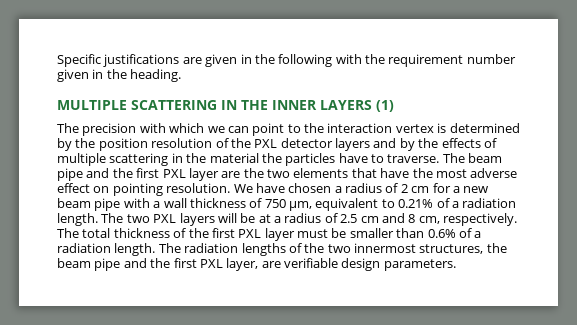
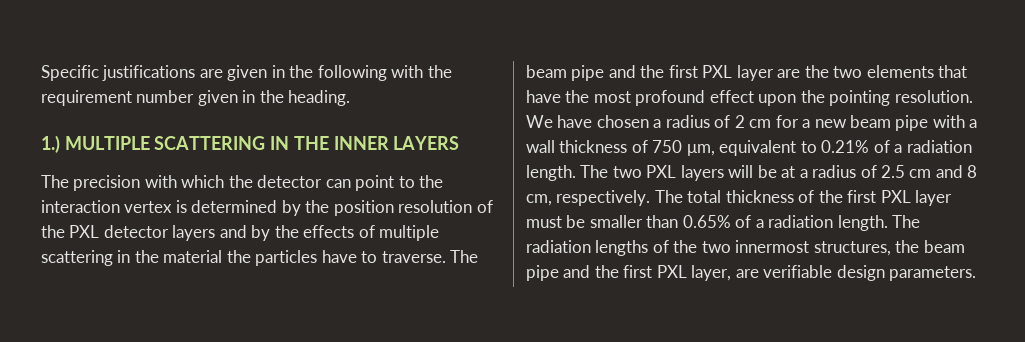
(182, 75) none -> [41,135,60,153] 1.)
[375,100,394,112] (1) -> (460, 143) none
[207,126,225,133] we -> [228,175,323,188] the detector
[470,168,518,178] [57,183,110,193] adverse effect on -> [635,90,825,106] profound effect upon the
[427,229,456,238] 0.6% -> [682,215,731,228] 0.65%

